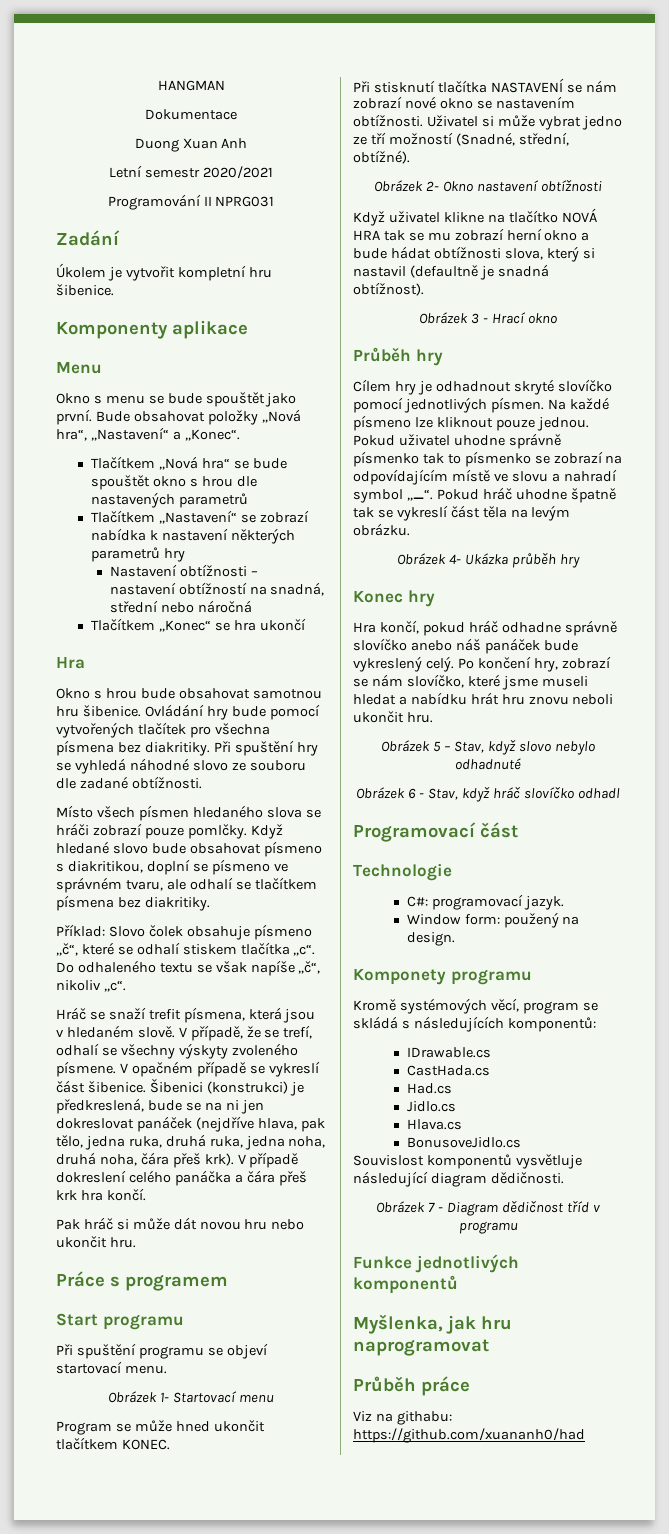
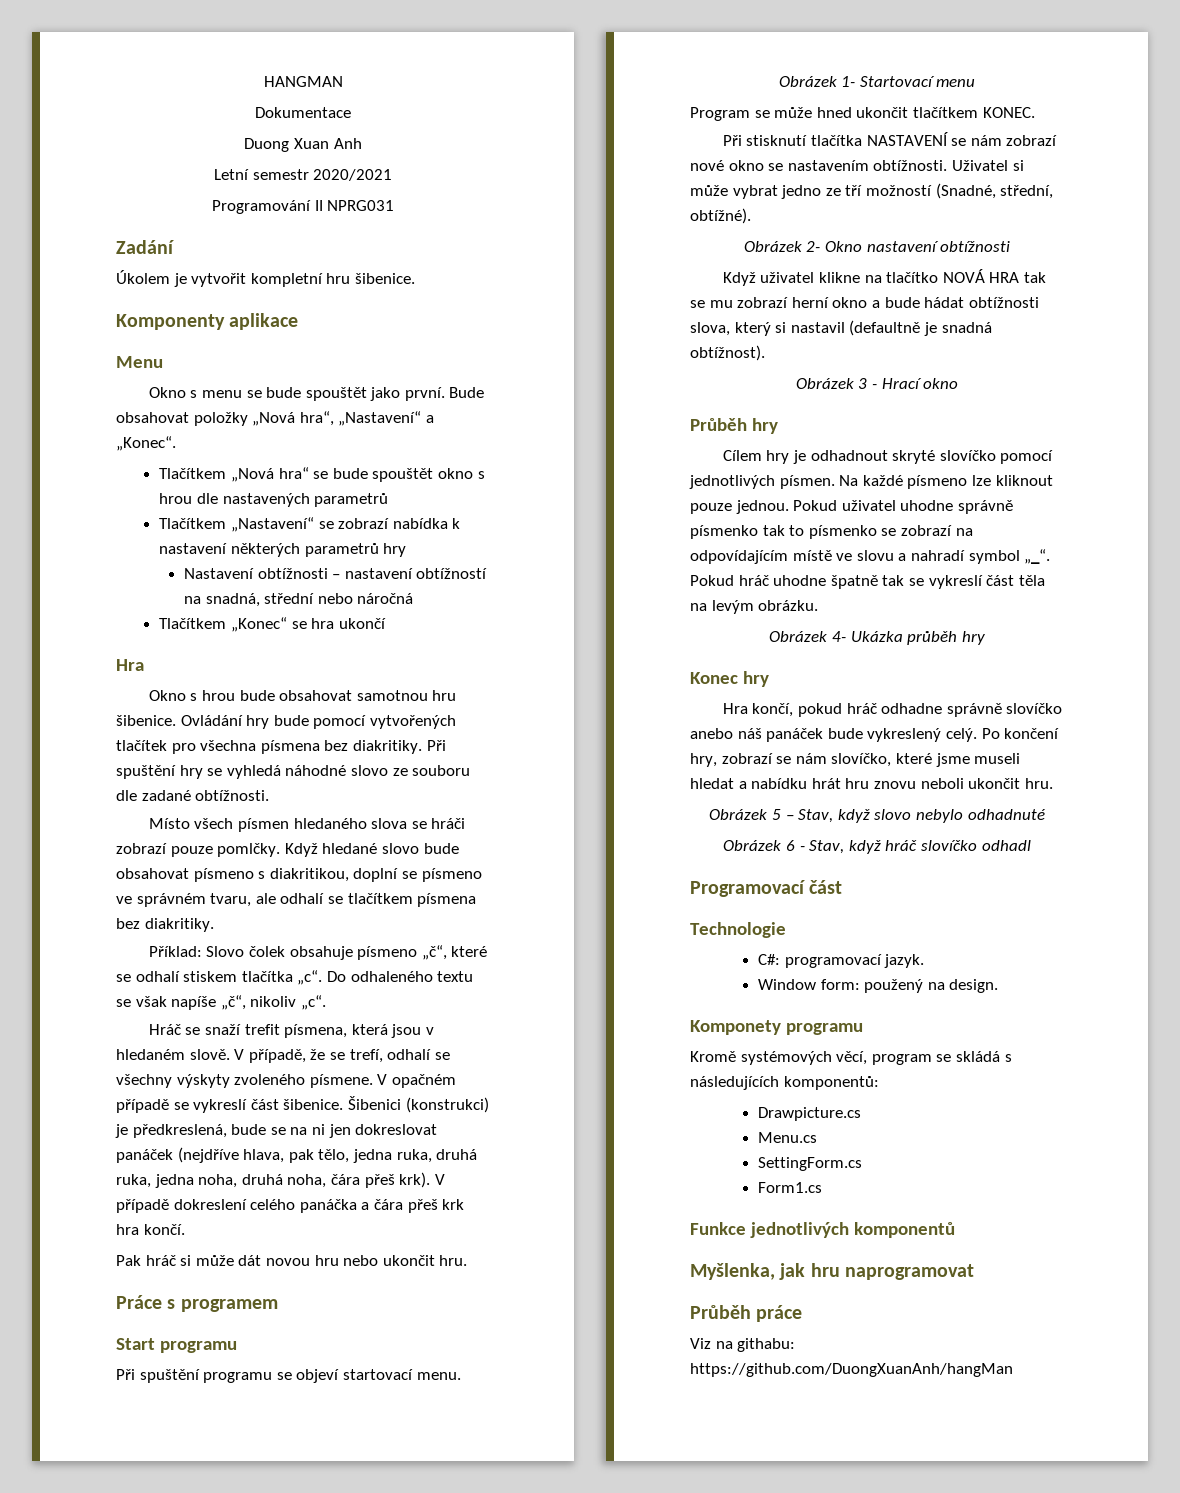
[406,1047,491,1058] [406,1065,490,1076] [406,1083,452,1094] [406,1101,456,1112] [406,1119,462,1130] [406,1137,521,1148] [353,1154,582,1169] [353,1171,564,1187] [376,1201,600,1216] [458,1221,518,1234] IDrawable.cs // CastHada.cs // Had.cs // Jidlo.cs // Hlava.cs // BonusoveJidlo.cs // Souvislost komponentů vysvětluje následující diagram dědičnosti. // Obrázek 7 - Diagram dědičnost tříd v programu -> [758,1107,862,1121] [758,1132,818,1143] [758,1157,863,1171] [758,1182,823,1193] Drawpicture.cs // Menu.cs // SettingForm.cs // Form1.cs
[353,1428,585,1443] https://github.com/xuananh0/had -> [690,1363,1013,1377] https://github.com/DuongXuanAnh/hangMan

